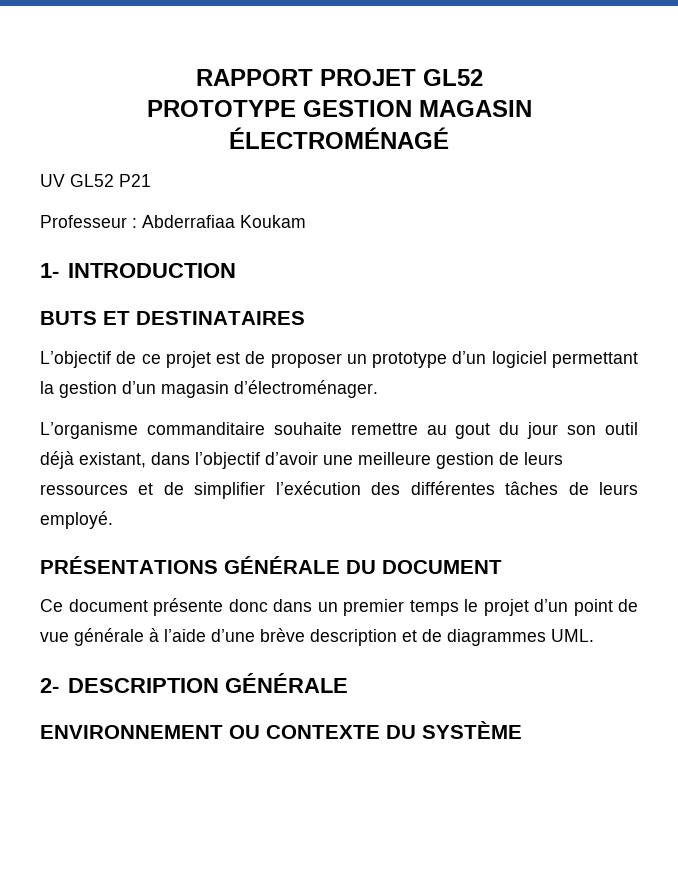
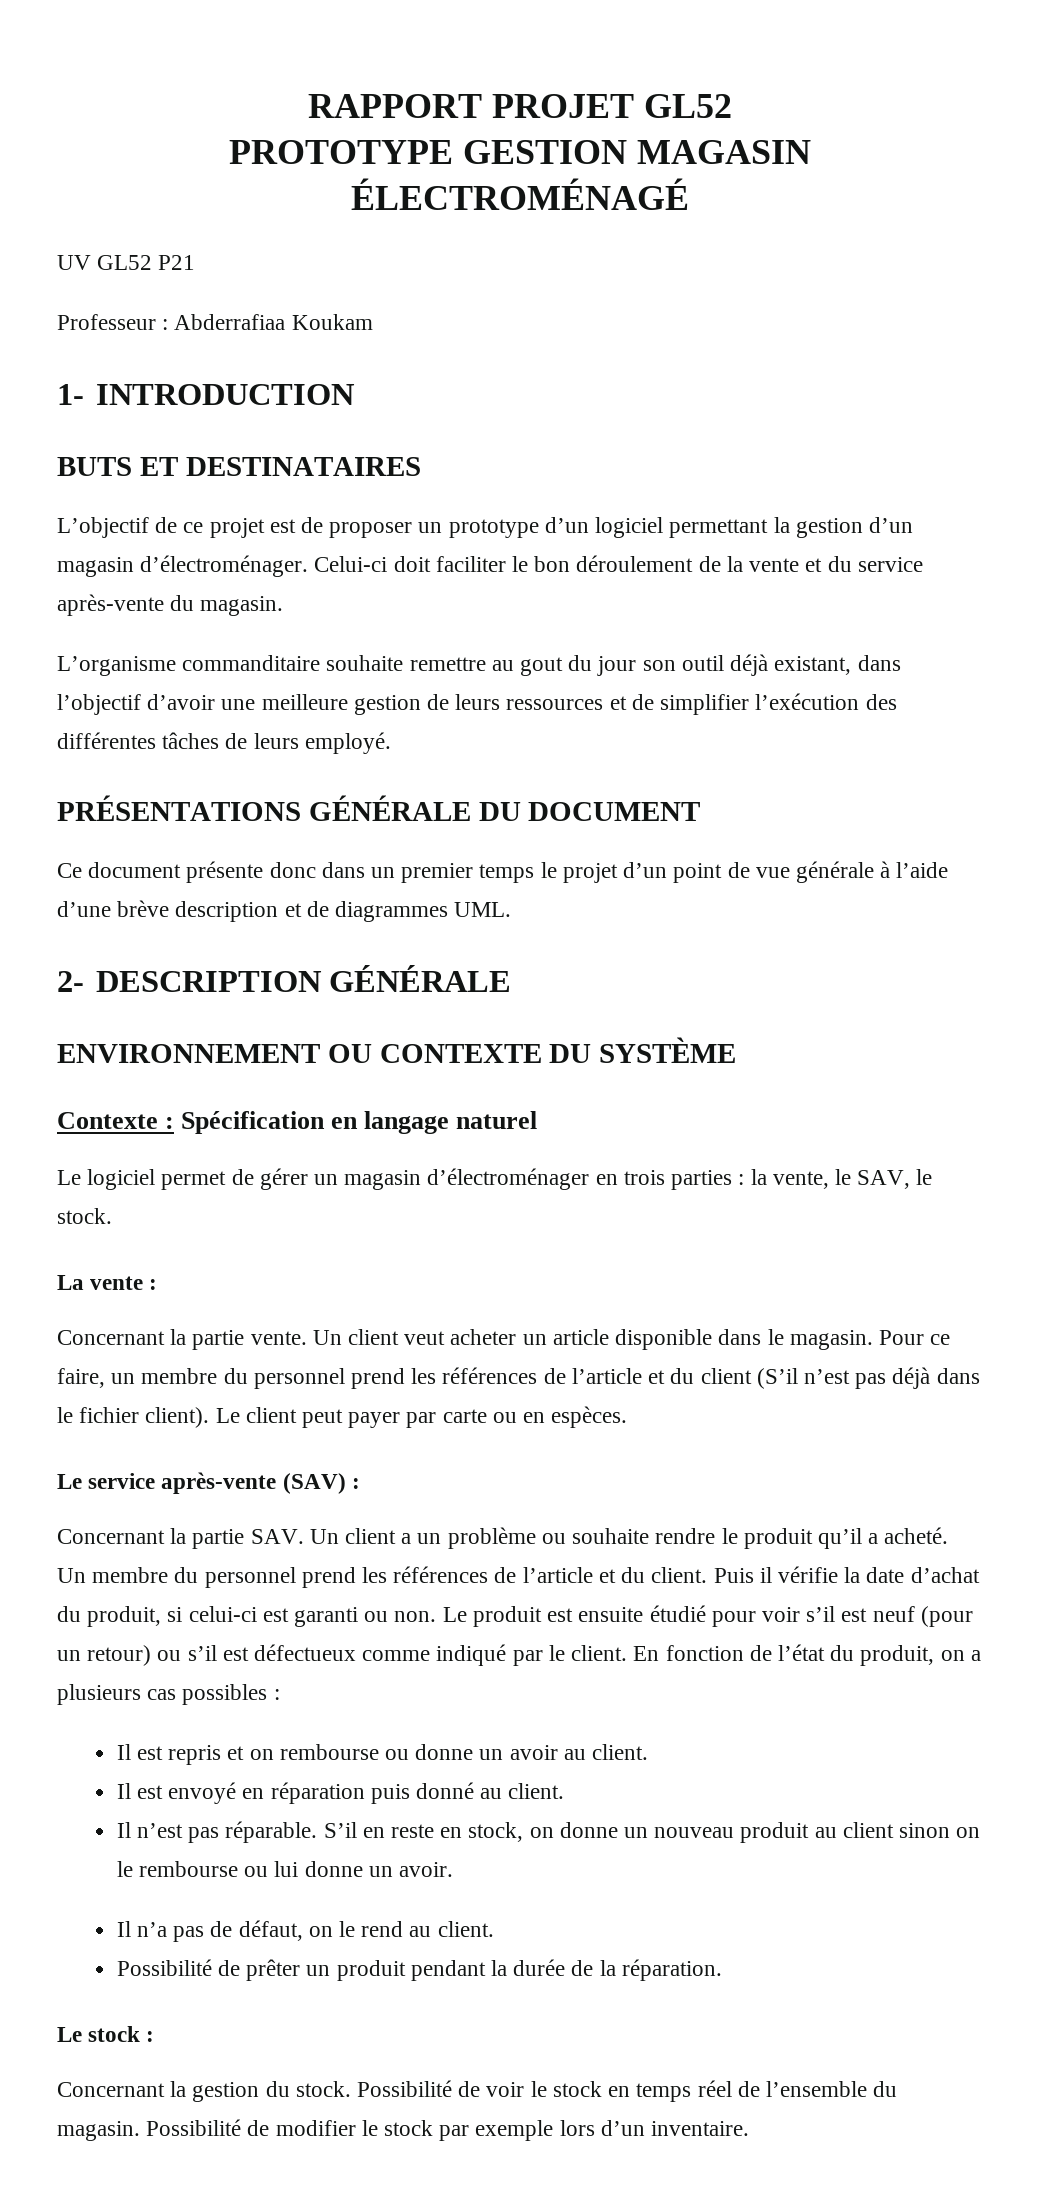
(378, 389) none -> [314,555,923,572] [57,594,284,616] Celui-ci doit faciliter le bon déroulement de la vente et du service après-vente du magasin.
(522, 730) none -> [57,1111,538,1134] [57,1168,933,1190] [57,1208,112,1224] [57,1275,158,1290] [57,1329,951,1350] [57,1367,980,1389] [57,1406,628,1428] [57,1472,360,1494] [57,1527,949,1549] [57,1566,980,1588] [57,1605,973,1627] [57,1644,981,1666] [57,1684,280,1705] [116,1744,649,1765] [116,1782,565,1804] [116,1821,981,1843] [116,1861,454,1877] [116,1920,494,1942] [116,1959,722,1981] [57,2026,155,2042] [57,2080,898,2102] [57,2119,750,2141] // Contexte : Spécification en langage naturel // Le logiciel permet de gérer un magasin d’électroménager en trois parties : la vente, le SAV, le stock. // La vente : // Concernant la partie vente. Un client veut acheter un article disponible dans le magasin. Pour ce faire, un membre du personnel prend les références de l’article et du client (S’il n’est pas déjà dans le fichier client). Le client peut payer par carte ou en espèces. // Le service après-vente (SAV) : // Concernant la partie SAV. Un client a un problème ou souhaite rendre le produit qu’il a acheté. Un membre du personnel prend les références de l’article et du client. Puis il vérifie la date d’achat du produit, si celui-ci est garanti ou non. Le produit est ensuite étudié pour voir s’il est neuf (pour un retour) ou s’il est défectueux comme indiqué par le client. En fonction de l’état du produit, on a plusieurs cas possibles : // Il est repris et on rembourse ou donne un avoir au client. // Il est envoyé en réparation puis donné au client. // Il n’est pas réparable. S’il en reste en stock, on donne un nouveau produit au client sinon on le rembourse ou lui donne un avoir. // Il n’a pas de défaut, on le rend au client. // Possibilité de prêter un produit pendant la durée de la réparation. // Le stock : // Concernant la gestion du stock. Possibilité de voir le stock en temps réel de l’ensemble du magasin. Possibilité de modifier le stock par exemple lors d’un inventaire.

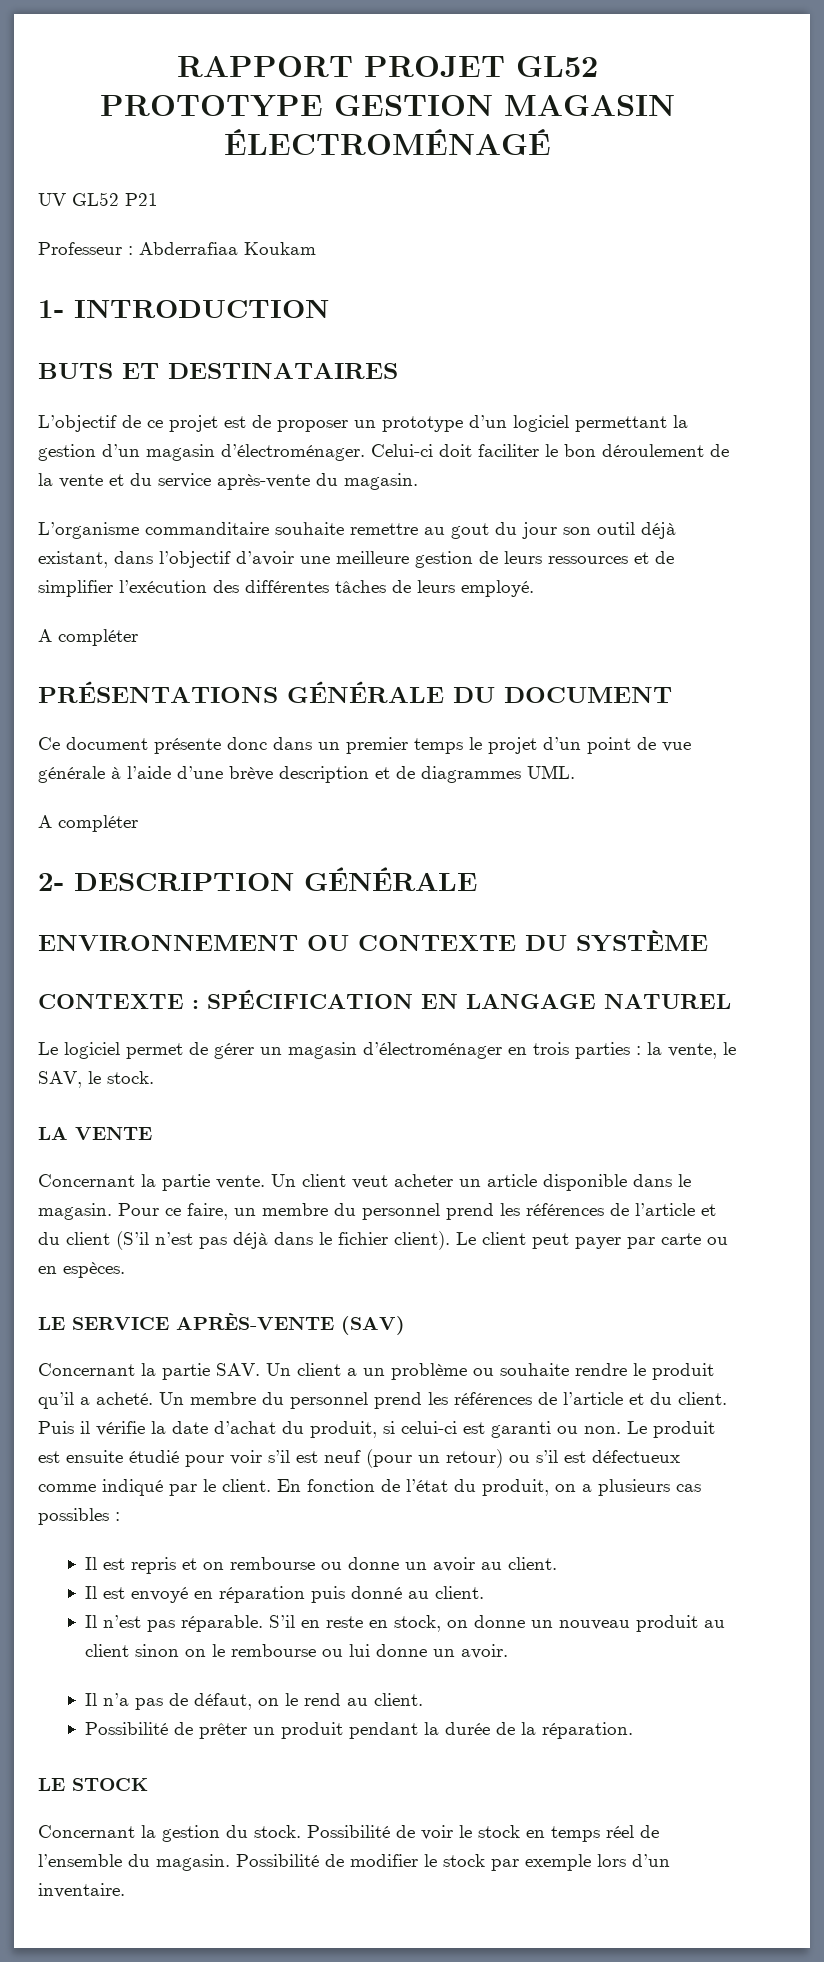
(391, 743) none -> [38,629,138,646] // A compléter
(512, 909) none -> [38,815,138,832] // A compléter
[57,1111,538,1134] Contexte : Spécification en langage naturel -> [38,989,731,1009] CONTEXTE : SPÉCIFICATION EN LANGAGE NATUREL
[57,1275,158,1290] La vente : -> [38,1127,152,1140] LA VENTE
[57,1472,277,1494] Le service après-vente -> [38,1313,334,1330] LE SERVICE APRÈS-VENTE
[351,1478,360,1489] : -> (405, 1325) none
[57,2026,155,2042] Le stock : -> [38,1778,148,1791] LE STOCK

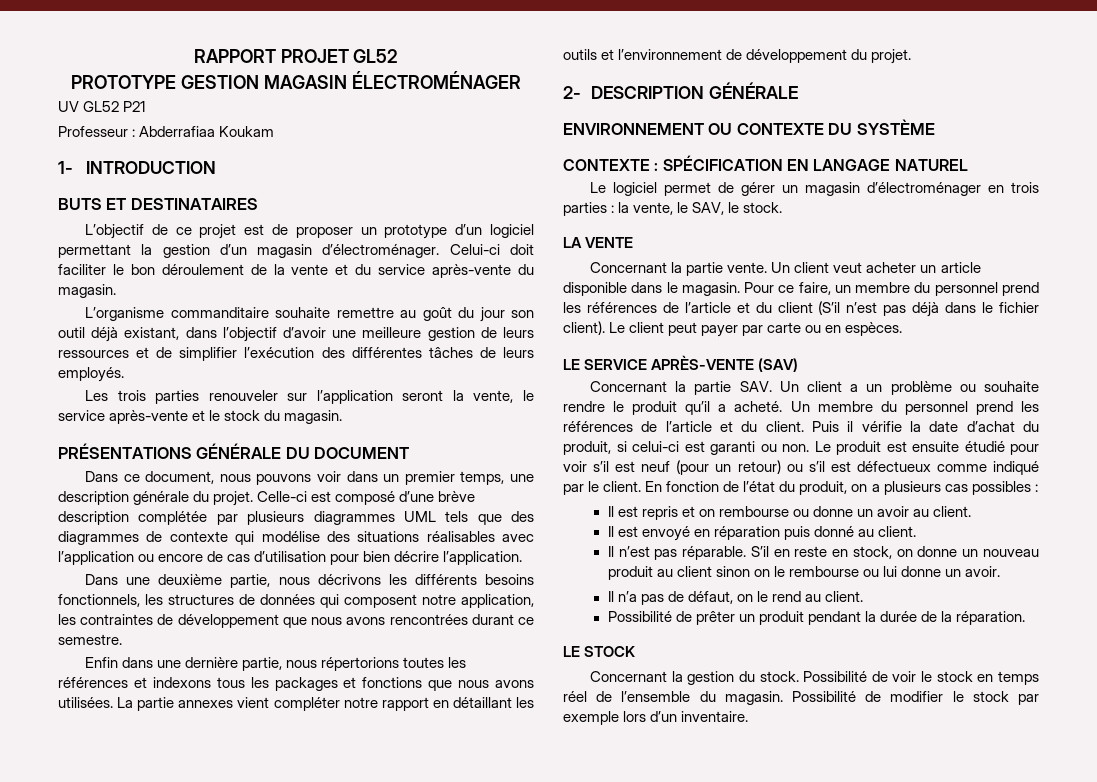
[223,129,551,155] ÉLECTROMÉNAGÉ -> [351,71,521,89] ÉLECTROMÉNAGER
[451,523,489,539] gout -> [422,307,452,321] goût
[461,580,534,597] [38,629,138,646] [38,681,672,703] [38,737,691,754] [38,765,575,783] [38,815,138,832] employé. // A compléter // PRÉSENTATIONS GÉNÉRALE DU DOCUMENT // Ce document présente donc dans un premier temps le projet d’un point de vue générale à l’aide d’une brève description et de diagrammes UML. // A compléter -> [58,367,124,382] [85,390,535,404] [58,410,343,424] [58,443,410,459] [85,471,535,485] [58,491,476,506] [58,511,534,525] [58,531,534,545] [58,551,523,565] [85,574,535,588] [58,594,534,608] [58,614,534,628] [58,634,122,645] [85,657,467,671] [58,677,534,691] [58,697,535,711] [563,49,912,64] employés. // Les trois parties renouveler sur l’application seront la vente, le service après-vente et le stock du magasin. // PRÉSENTATIONS GÉNÉRALE DU DOCUMENT // Dans ce document, nous pouvons voir dans un premier temps, une description générale du projet. Celle-ci est composé d’une brève description complétée par plusieurs diagrammes UML tels que des diagrammes de contexte qui modélise des situations réalisables avec l’application ou encore de cas d’utilisation pour bien décrire l’application. // Dans une deuxième partie, nous décrivons les différents besoins fonctionnels, les structures de données qui composent notre application, les contraintes de développement que nous avons rencontrées durant ce semestre. // Enfin dans une dernière partie, nous répertorions toutes les références et indexons tous les packages et fonctions que nous avons utilisées. La partie annexes vient compléter notre rapport en détaillant les outils et l’environnement de développement du projet.

